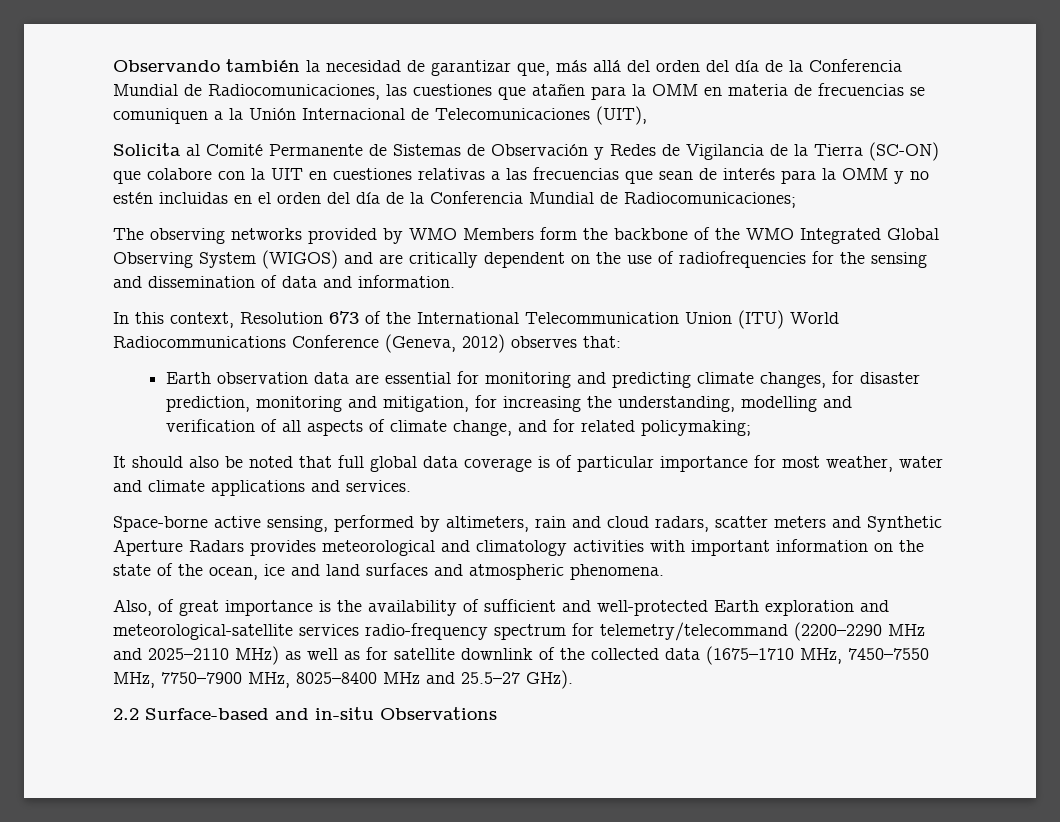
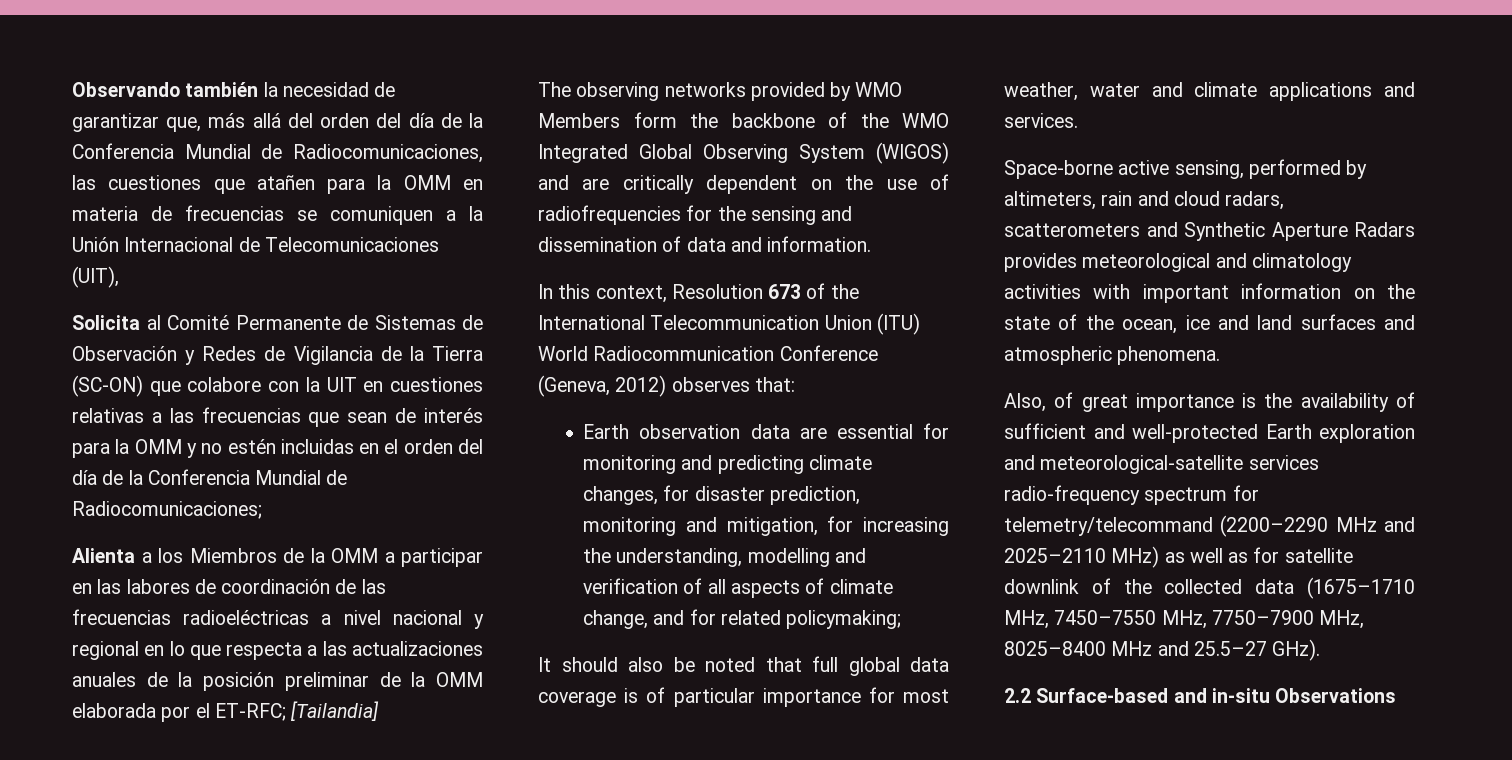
(796, 200) none -> [72,548,483,567] [72,579,386,594] [72,609,484,629] [72,641,483,660] [72,672,484,691] [72,701,380,722] // Alienta a los Miembros de la OMM a participar en las labores de coordinación de las frecuencias radioeléctricas a nivel nacional y regional en lo que respecta a las actualizaciones anuales de la posición preliminar de la OMM elaborada por el ET-RFC; [Tailandia]
[113,336,286,348] Radiocommunications -> [593,346,775,361] Radiocommunication
[715,516,826,528] scatter meters -> [1004,223,1140,237] scatterometers

